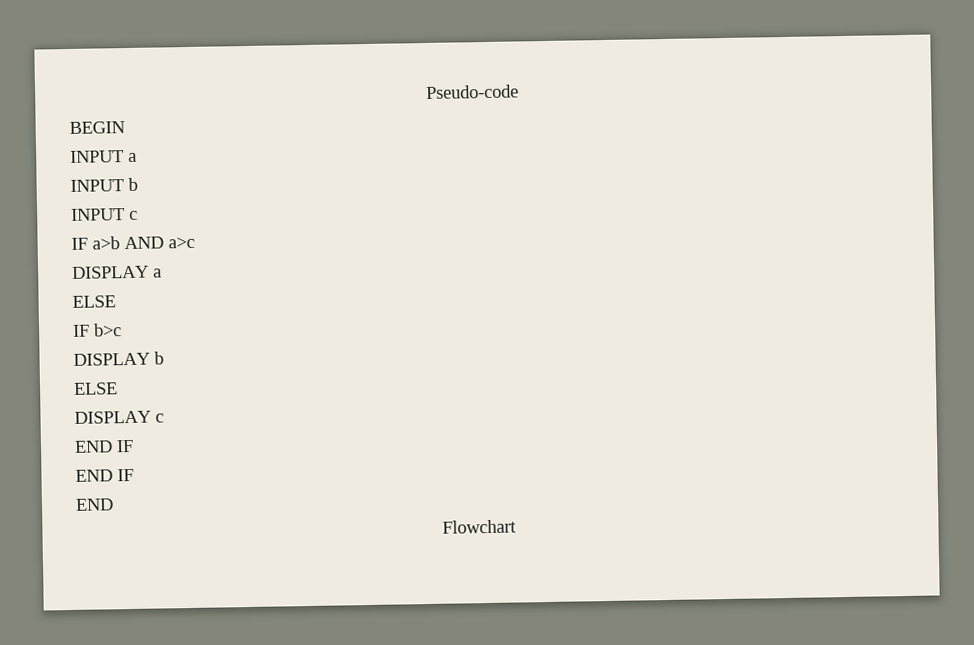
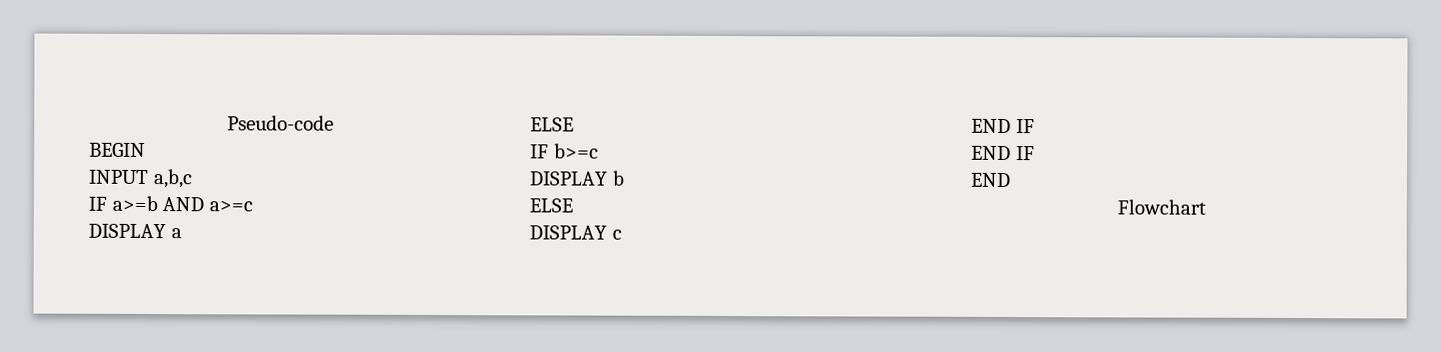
[128,152,137,162] [70,177,138,192] [71,208,138,221] [71,236,195,250] a // INPUT b // INPUT c // IF a>b AND a>c -> [152,169,193,189] [88,195,253,212] a,b,c // IF a>=b AND a>=c
[93,323,122,337] b>c -> [553,143,599,159] b>=c

